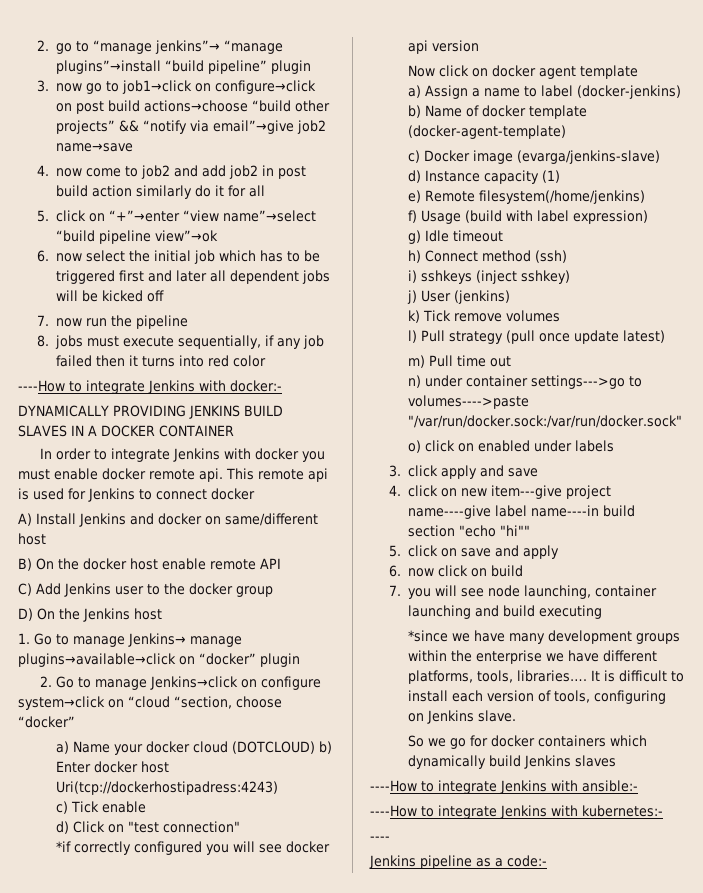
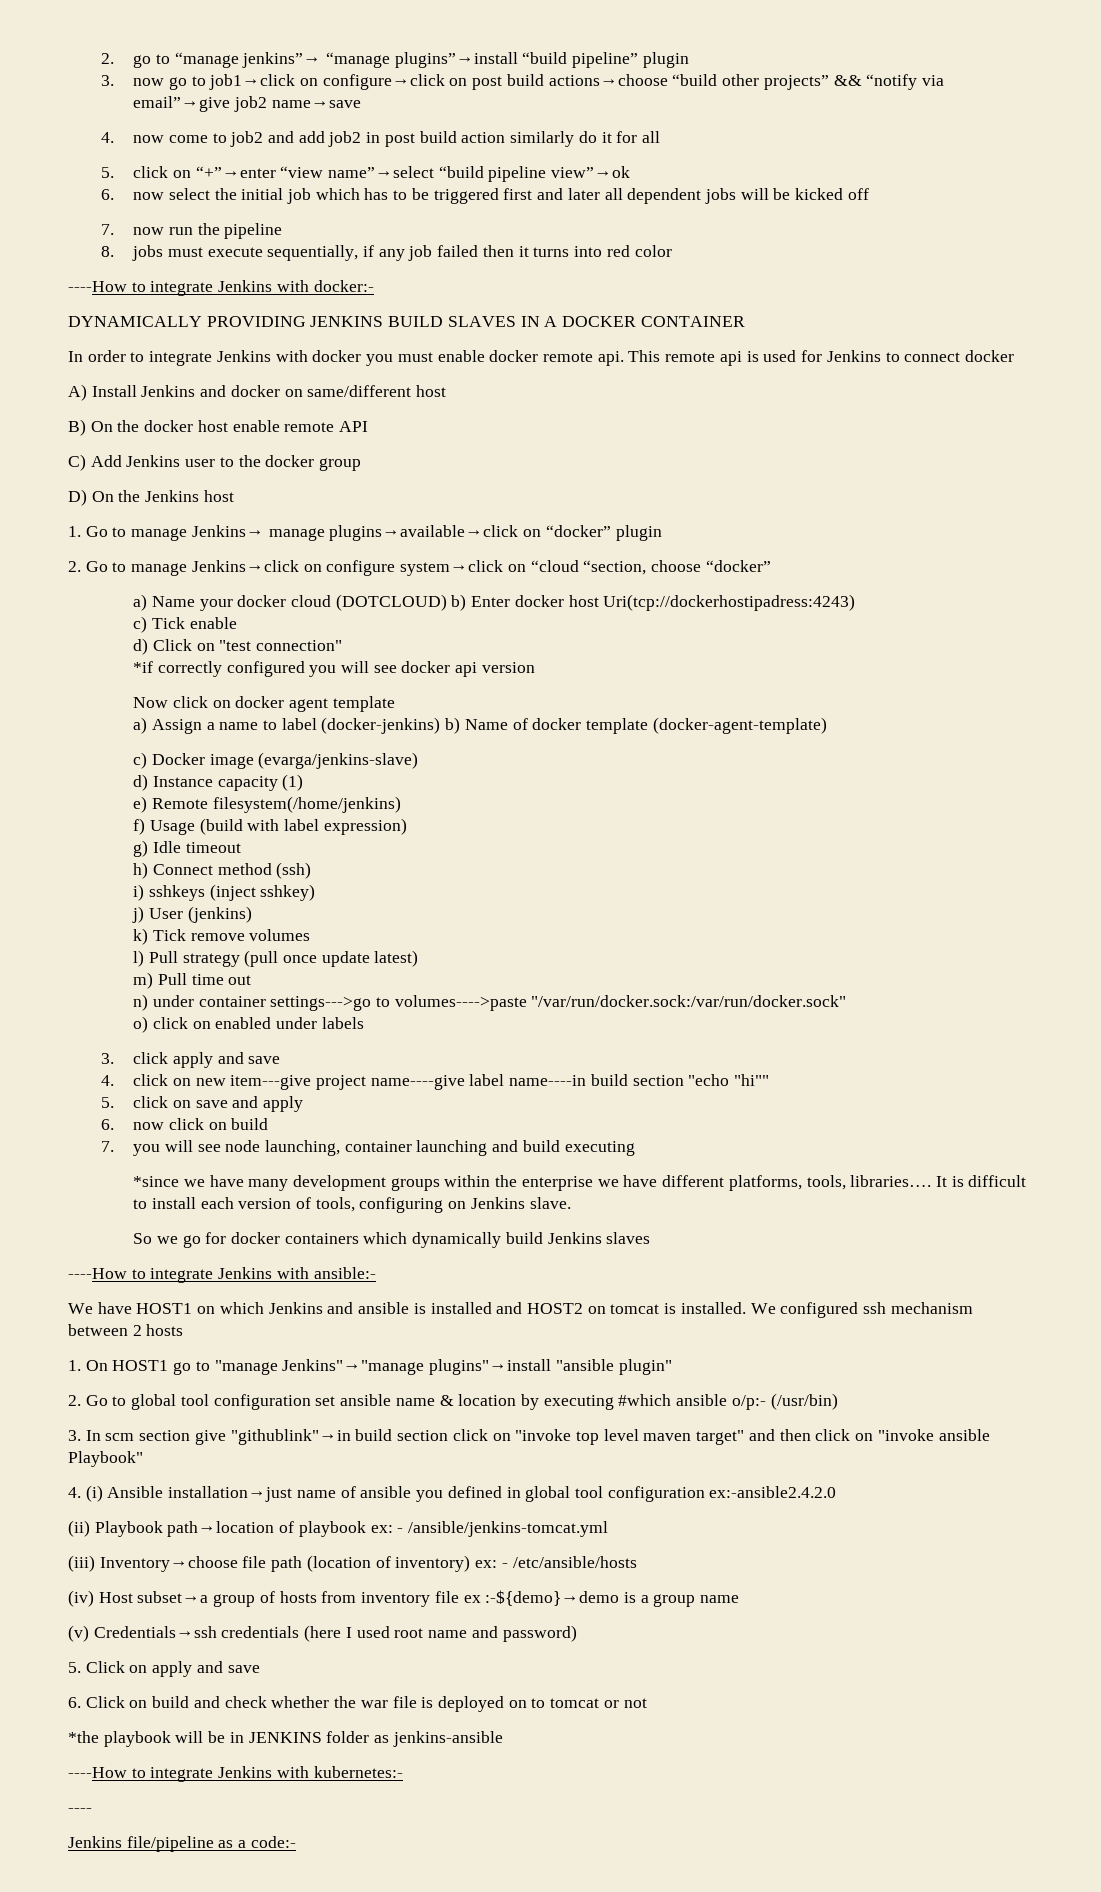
(638, 786) none -> [68,1302,973,1318] [68,1324,184,1336] [68,1359,672,1375] [68,1393,838,1410] [68,1429,990,1445] [68,1451,143,1467] [68,1485,837,1502] [68,1520,609,1537] [68,1555,637,1572] [68,1590,740,1607] [68,1625,577,1642] [68,1661,260,1677] [68,1696,647,1712] [68,1731,503,1747] // We have HOST1 on which Jenkins and ansible is installed and HOST2 on tomcat is installed. We configured ssh mechanism between 2 hosts // 1. On HOST1 go to "manage Jenkins"→"manage plugins"→install "ansible plugin" // 2. Go to global tool configuration set ansible name & location by executing #which ansible o/p:- (/usr/bin) // 3. In scm section give "githublink"→in build section click on "invoke top level maven target" and then click on "invoke ansible Playbook" // 4. (i) Ansible installation→just name of ansible you defined in global tool configuration ex:-ansible2.4.2.0 // (ii) Playbook path→location of playbook ex: - /ansible/jenkins-tomcat.yml // (iii) Inventory→choose file path (location of inventory) ex: - /etc/ansible/hosts // (iv) Host subset→a group of hosts from inventory file ex :-${demo}→demo is a group name // (v) Credentials→ssh credentials (here I used root name and password) // 5. Click on apply and save // 6. Click on build and check whether the war file is deployed on to tomcat or not // *the playbook will be in JENKINS folder as jenkins-ansible
[420,855,472,869] pipeline -> [126,1836,214,1852] file/pipeline

